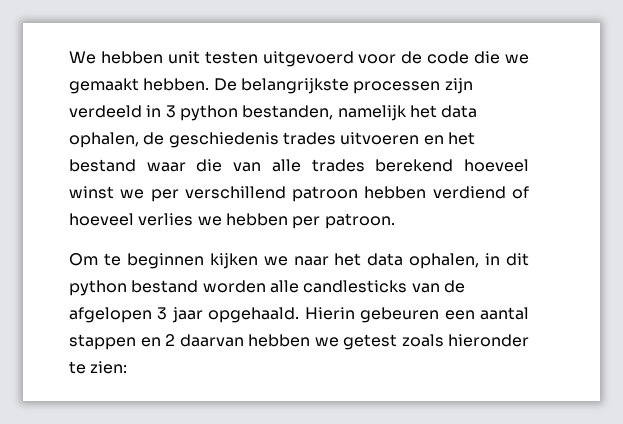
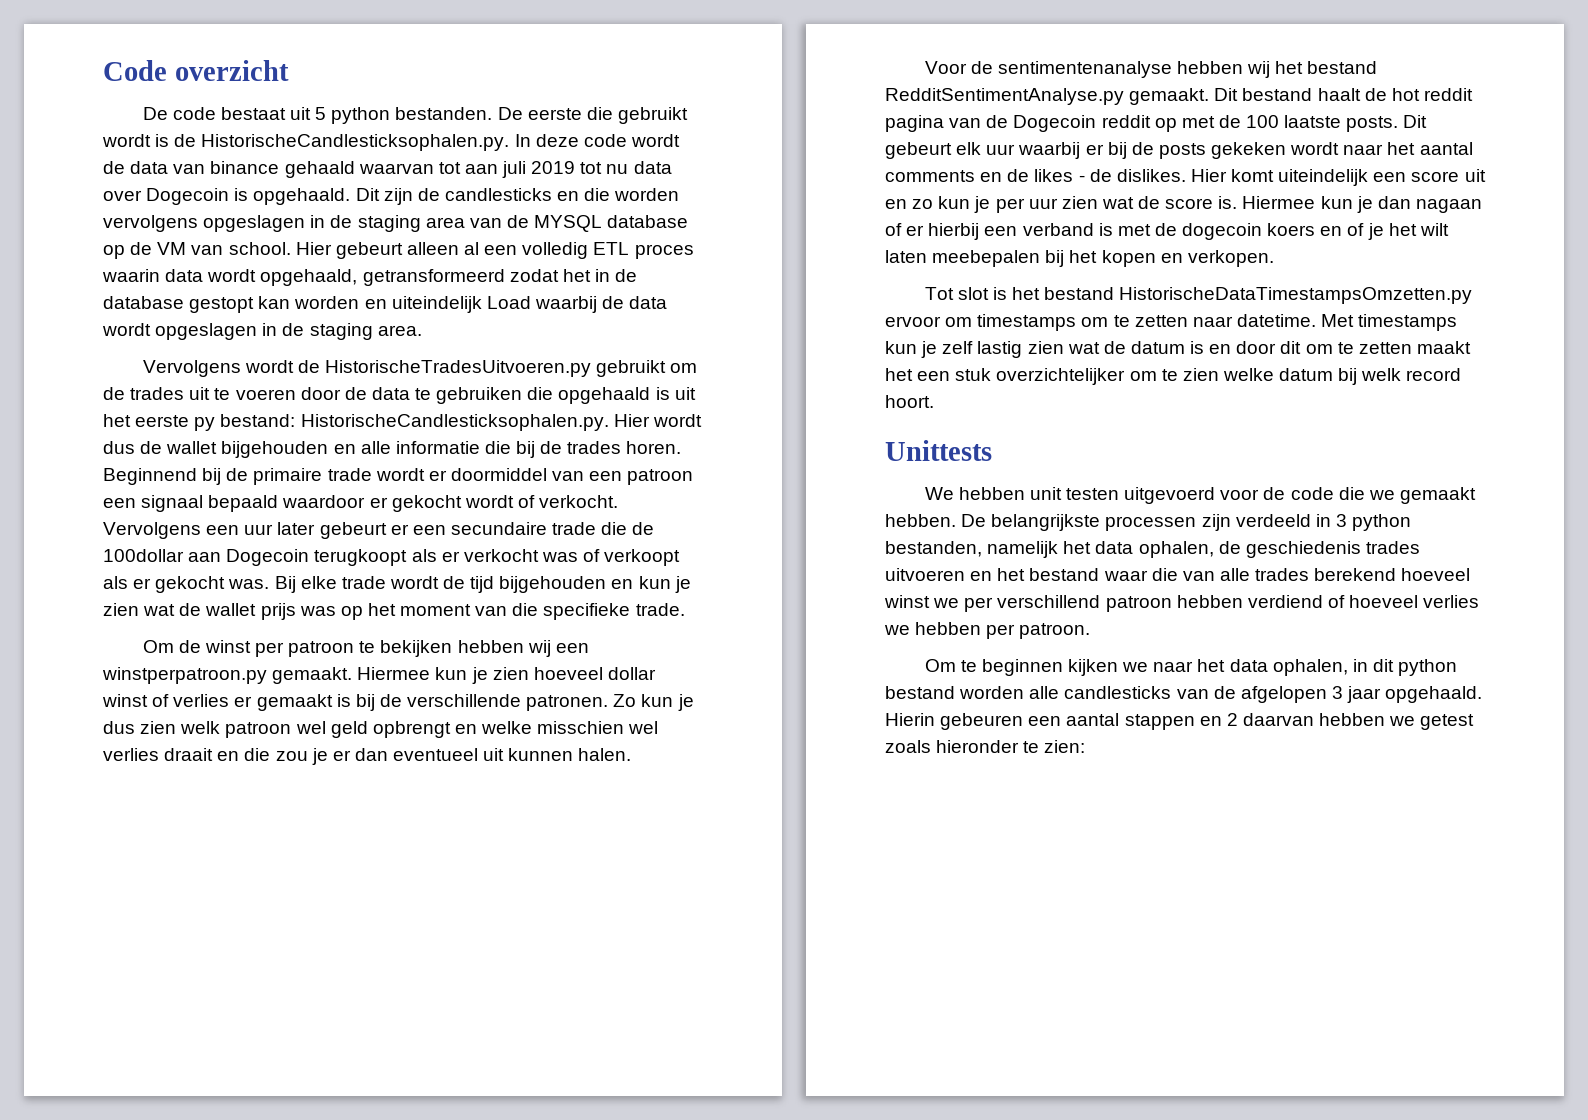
(69, 57) none -> [103,60,289,81] [142,107,688,124] [102,134,680,151] [103,161,672,178] [103,188,680,205] [103,215,689,232] [103,242,694,259] [102,269,638,286] [103,296,668,313] [102,323,422,340] [142,360,698,377] [103,387,696,404] [103,414,702,431] [103,441,682,458] [103,468,694,485] [103,495,619,512] [103,522,655,539] [103,549,681,566] [103,576,691,593] [103,603,685,620] [142,640,589,657] [102,667,656,684] [102,694,694,711] [103,721,659,738] [103,748,632,765] [924,61,1378,78] [885,88,1473,105] [885,115,1428,132] [885,142,1473,159] [885,169,1486,186] [885,196,1482,213] [885,223,1449,240] [885,250,1274,267] [924,287,1473,304] [885,314,1458,331] [885,341,1471,358] [885,368,1462,385] [885,395,934,408] [885,440,992,461] Code overzicht // De code bestaat uit 5 python bestanden. De eerste die gebruikt wordt is de HistorischeCandlesticksophalen.py. In deze code wordt de data van binance gehaald waarvan tot aan juli 2019 tot nu data over Dogecoin is opgehaald. Dit zijn de candlesticks en die worden vervolgens opgeslagen in de staging area van de MYSQL database op de VM van school. Hier gebeurt alleen al een volledig ETL proces waarin data wordt opgehaald, getransformeerd zodat het in de database gestopt kan worden en uiteindelijk Load waarbij de data wordt opgeslagen in de staging area. // Vervolgens wordt de HistorischeTradesUitvoeren.py gebruikt om de trades uit te voeren door de data te gebruiken die opgehaald is uit het eerste py bestand: HistorischeCandlesticksophalen.py. Hier wordt dus de wallet bijgehouden en alle informatie die bij de trades horen. Beginnend bij de primaire trade wordt er doormiddel van een patroon een signaal bepaald waardoor er gekocht wordt of verkocht. Vervolgens een uur later gebeurt er een secundaire trade die de 100dollar aan Dogecoin terugkoopt als er verkocht was of verkoopt als er gekocht was. Bij elke trade wordt de tijd bijgehouden en kun je zien wat de wallet prijs was op het moment van die specifieke trade. // Om de winst per patroon te bekijken hebben wij een winstperpatroon.py gemaakt. Hiermee kun je zien hoeveel dollar winst of verlies er gemaakt is bij de verschillende patronen. Zo kun je dus zien welk patroon wel geld opbrengt en welke misschien wel verlies draait en die zou je er dan eventueel uit kunnen halen. // Voor de sentimentenanalyse hebben wij het bestand RedditSentimentAnalyse.py gemaakt. Dit bestand haalt de hot reddit pagina van de Dogecoin reddit op met de 100 laatste posts. Dit gebeurt elk uur waarbij er bij de posts gekeken wordt naar het aantal comments en de likes - de dislikes. Hier komt uiteindelijk een score uit en zo kun je per uur zien wat de score is. Hiermee kun je dan nagaan of er hierbij een verband is met de dogecoin koers en of je het wilt laten meebepalen bij het kopen en verkopen. // Tot slot is het bestand HistorischeDataTimestampsOmzetten.py ervoor om timestamps om te zetten naar datetime. Met timestamps kun je zelf lastig zien wat de datum is en door dit om te zetten maakt het een stuk overzichtelijker om te zien welke datum bij welk record hoort. // Unittests //

